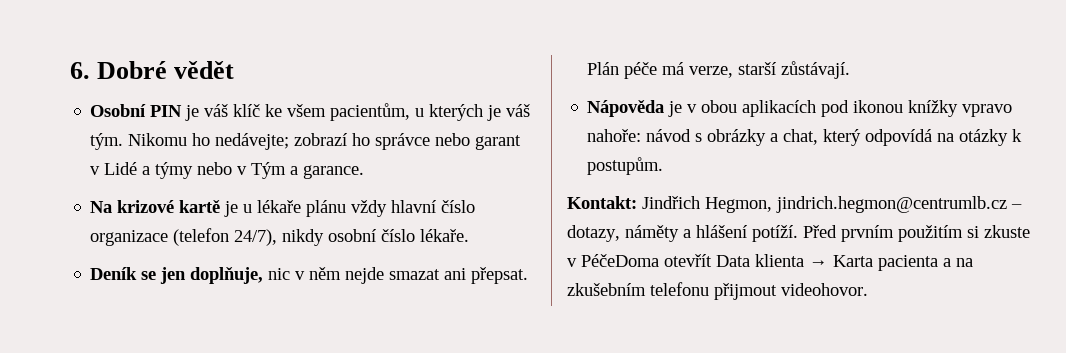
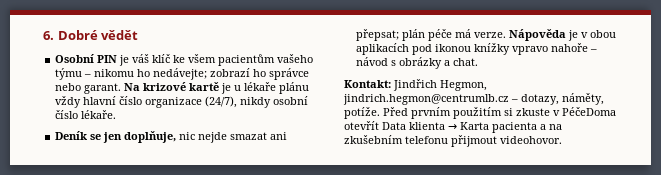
[330,103,531,121] [90,133,188,150] pacientům, u kterých je váš tým. Nikomu -> [218,54,314,66] [55,68,135,80] pacientům vašeho týmu – nikomu
[475,135,522,150] [90,162,365,179] garant v Lidé a týmy nebo v Tým a garance. // -> [84,83,122,94] garant.
[173,228,278,246] (telefon 24/7), -> [205,96,238,108] (24/7),
[295,267,342,280] v něm -> (196, 136) none
[471,267,529,284] [587,61,851,79] přepsat. Plán péče má verze, starší zůstávají. // -> [356,29,507,41] přepsat; plán péče má verze.
[587,129,642,142] nahoře: -> [551,43,598,52] nahoře –
[783,129,1023,146] [587,157,664,175] chat, který odpovídá na otázky k postupům. -> [453,58,479,66] chat.
[625,225,798,242] náměty a hlášení potíží. -> [562,93,604,105] [344,107,380,119] náměty, potíže.

